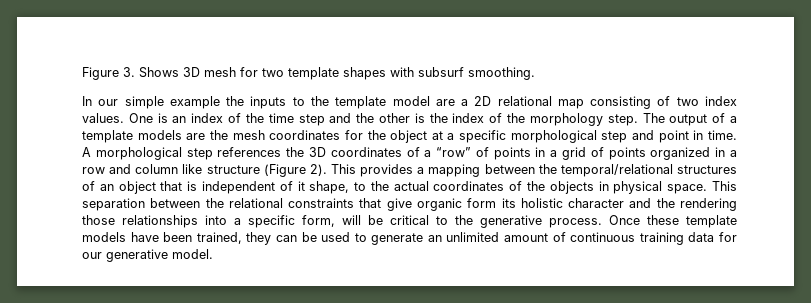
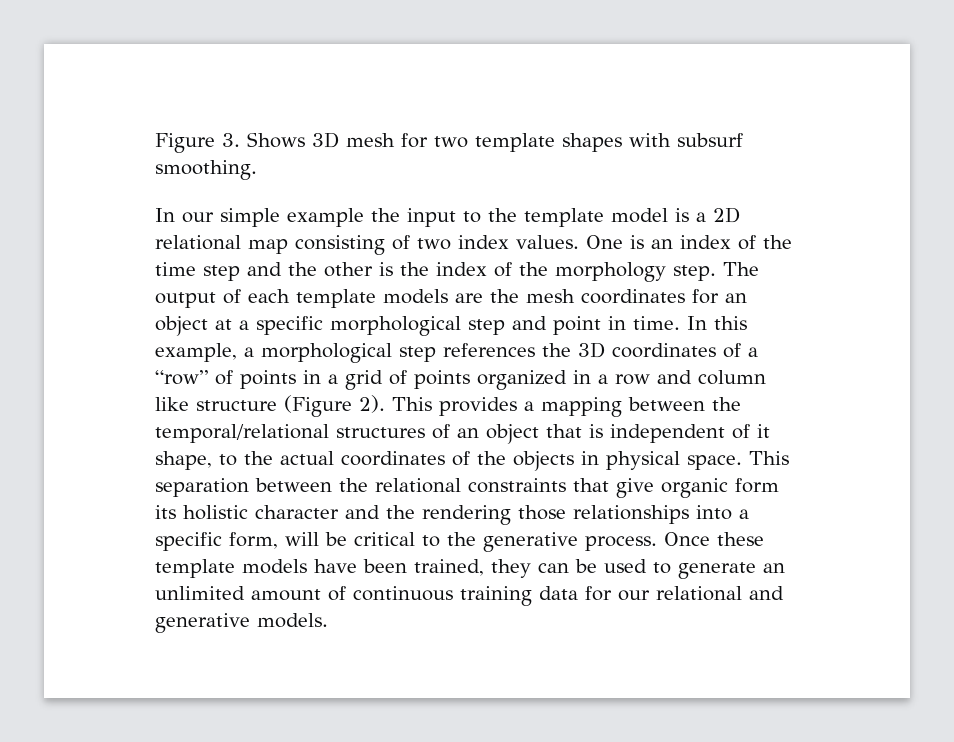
[250,96,287,109] inputs -> [407,208,456,227] input
[435,99,455,106] are -> [675,208,689,222] is
[730,116,738,123] a -> [248,289,290,303] each
[367,130,386,140] the -> [725,293,747,303] an
[82,147,91,157] A -> [687,316,747,330] [155,343,254,362] In this example, a
[106,249,213,262] generative model. -> [656,586,784,601] [155,613,328,633] relational and generative models.

